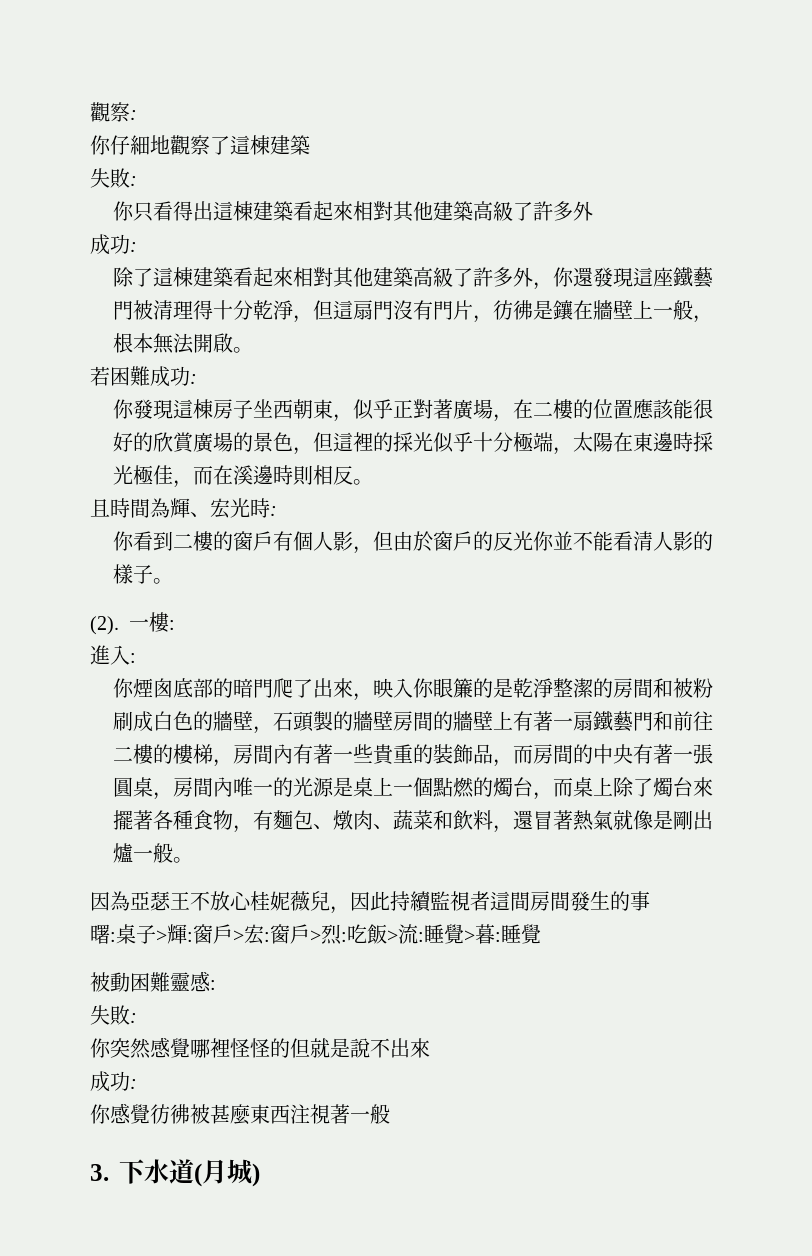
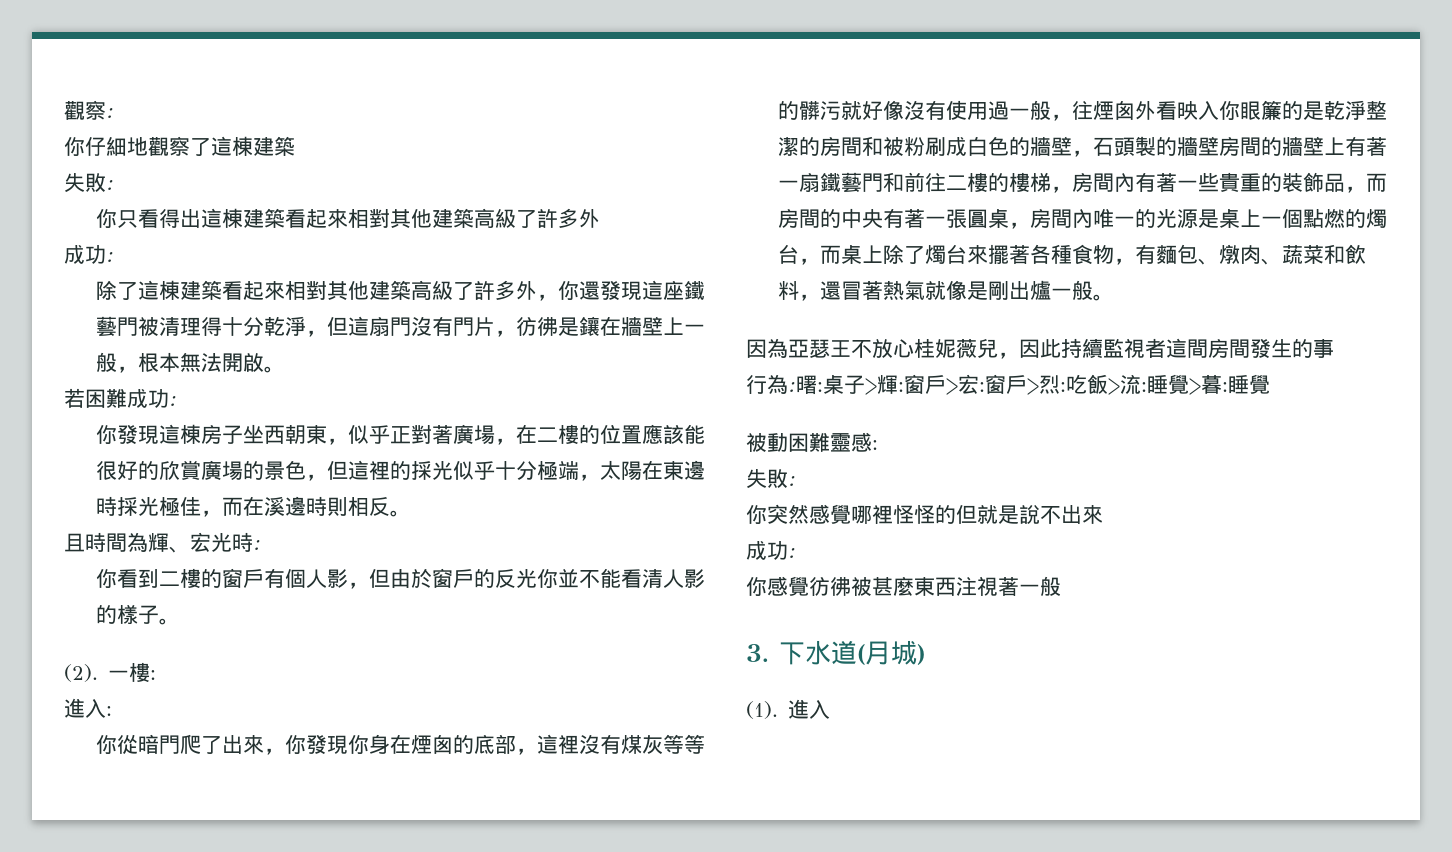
[133,678,234,698] 煙囪底部的 -> [116,734,138,754] 從
(374, 697) none -> [284,734,705,755] [777,100,1177,121] 你發現你身在煙囪的底部，這裡沒有煤灰等等的髒污就好像沒有使用過一般，往煙囪外看
(650, 901) none -> [746,374,796,394] 行為:
(260, 1175) none -> [746,699,831,719] // (1).進入

